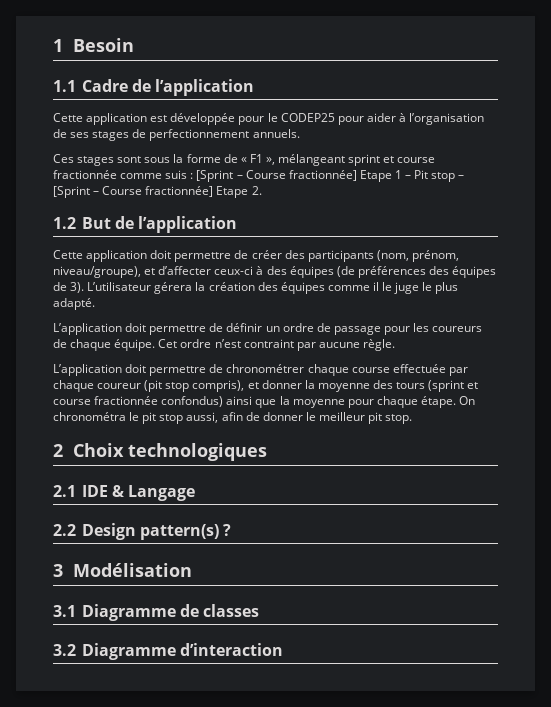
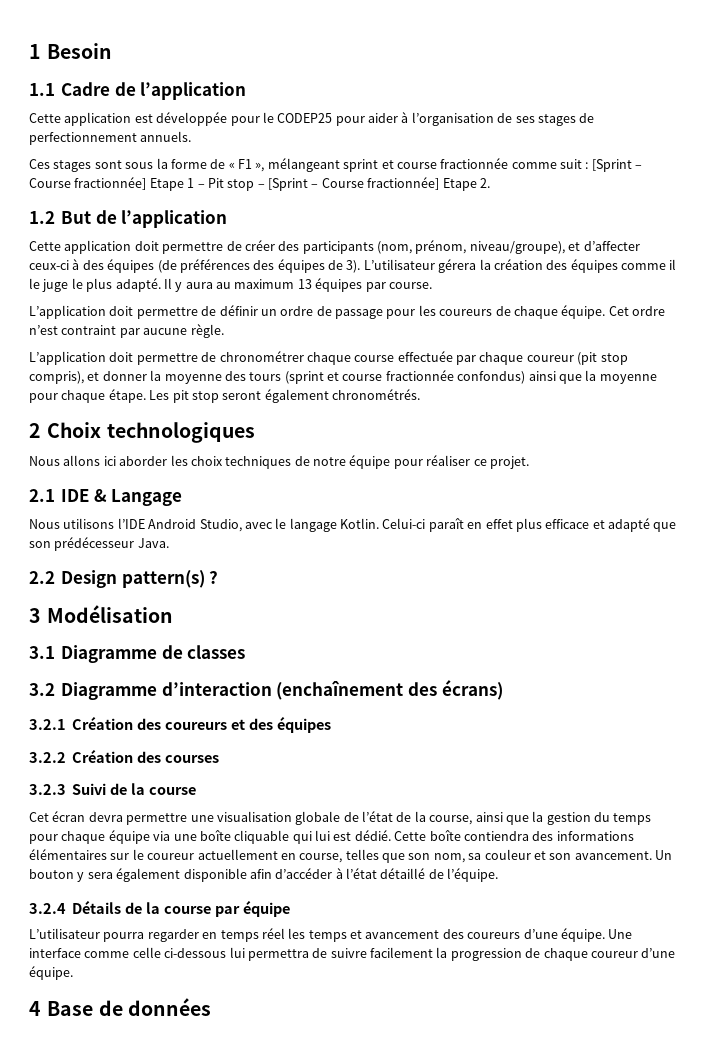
[165,170,188,179] suis -> [560,159,582,169] suit
(95, 304) none -> [163,278,432,292] Il y aura au maximum 13 équipes par course.
[459,396,476,405] [53,412,413,424] [53,443,268,461] [53,485,196,501] On chronométra le pit stop aussi, afin de donner le meilleur pit stop. // 2 Choix technologiques // 2.1 IDE & Langage -> [149,389,420,403] [29,422,255,443] [29,455,529,469] [29,489,183,506] [29,518,677,532] [29,537,169,551] Les pit stop seront également chronométrés. // 2 Choix technologiques // Nous allons ici aborder les choix techniques de notre équipe pour réaliser ce projet. // 2.1 IDE & Langage // Nous utilisons l’IDE Android Studio, avec le langage Kotlin. Celui-ci paraît en effet plus efficace et adapté que son prédécesseur Java.
(283, 649) none -> [276,680,503,700] [29,716,331,733] [29,749,220,763] [29,783,196,795] [29,811,652,825] [29,830,634,844] [29,849,672,863] [29,868,499,882] [29,900,290,917] [29,928,633,942] [29,947,676,961] [29,966,73,980] [29,998,211,1016] (enchaînement des écrans) // 3.2.1 Création des coureurs et des équipes // 3.2.2 Création des courses // 3.2.3 Suivi de la course // Cet écran devra permettre une visualisation globale de l’état de la course, ainsi que la gestion du temps pour chaque équipe via une boîte cliquable qui lui est dédié. Cette boîte contiendra des informations élémentaires sur le coureur actuellement en course, telles que son nom, sa couleur et son avancement. Un bouton y sera également disponible afin d’accéder à l’état détaillé de l’équipe. // 3.2.4 Détails de la course par équipe // L’utilisateur pourra regarder en temps réel les temps et avancement des coureurs d’une équipe. Une interface comme celle ci-dessous lui permettra de suivre facilement la progression de chaque coureur d’une équipe. // 4 Base de données

